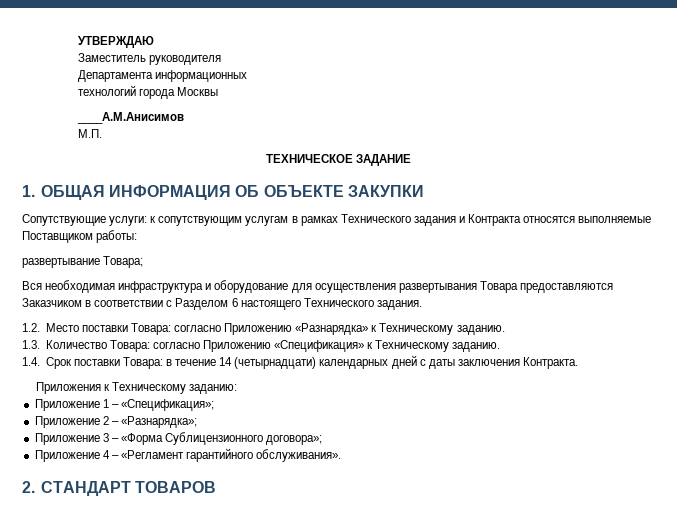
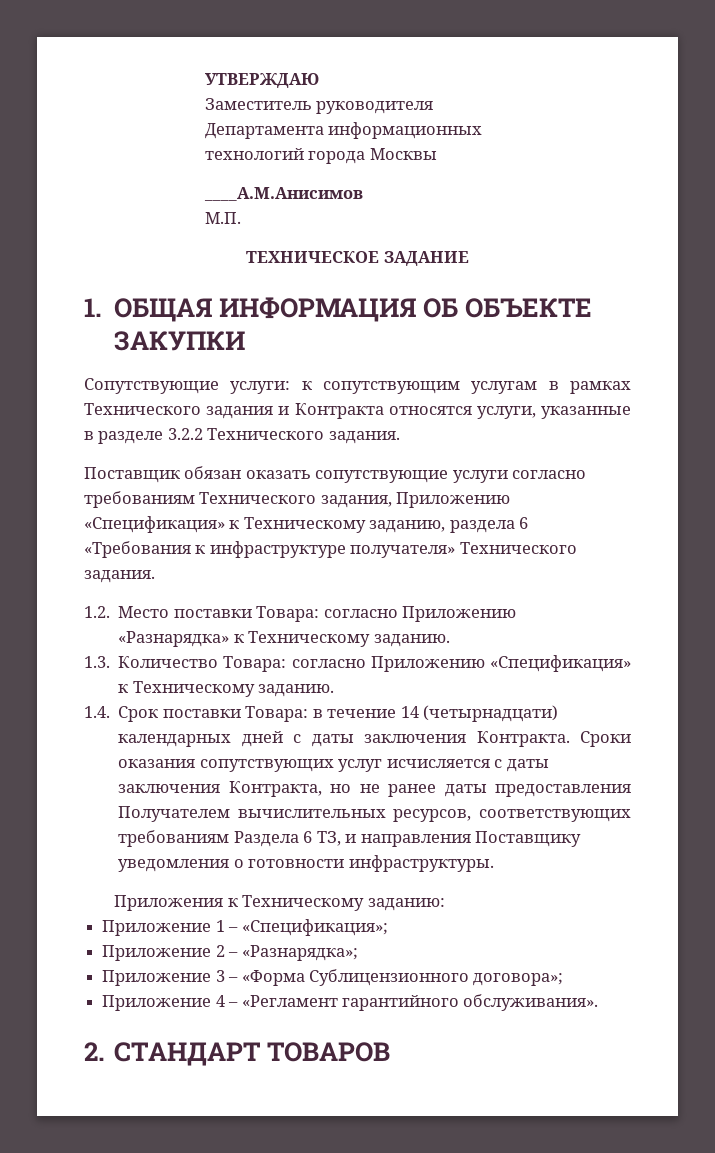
[578,216,652,223] [22,230,138,243] [22,256,144,268] [22,280,613,293] [22,298,301,310] выполняемые Поставщиком работы: // развертывание Товара; // Вся необходимая инфраструктура и оборудование для осуществления развертывания Товара предоставляются Заказчиком в соответствии с Разделом 6 настоящего -> [476,406,631,419] [84,428,400,444] [84,466,587,483] [84,491,511,508] [84,516,529,533] [84,541,456,558] услуги, указанные в разделе 3.2.2 Технического задания. // Поставщик обязан оказать сопутствующие услуги согласно требованиям Технического задания, Приложению «Спецификация» к Техническому заданию, раздела 6 «Требования к инфраструктуре получателя»
(579, 363) none -> [580,731,631,747] [118,759,549,772] [118,781,631,797] [118,806,631,822] [118,830,581,847] [118,855,494,872] Сроки оказания сопутствующих услуг исчисляется с даты заключения Контракта, но не ранее даты предоставления Получателем вычислительных ресурсов, соответствующих требованиям Раздела 6 ТЗ, и направления Поставщику уведомления о готовности инфраструктуры.

